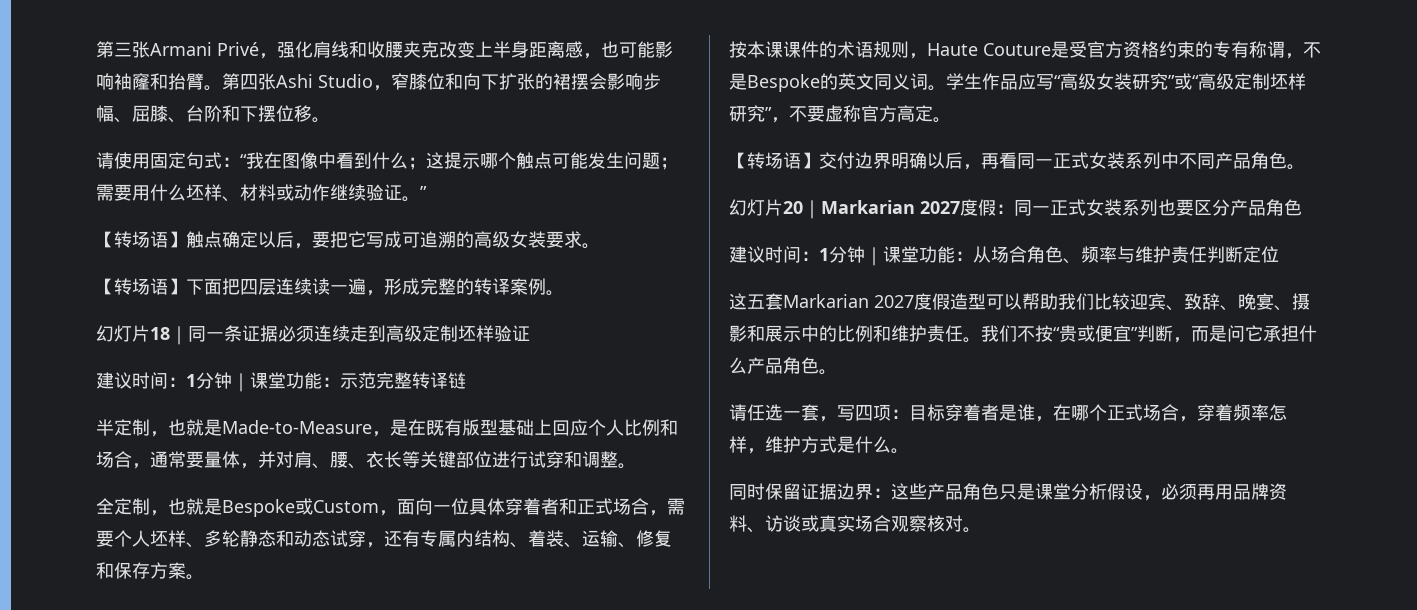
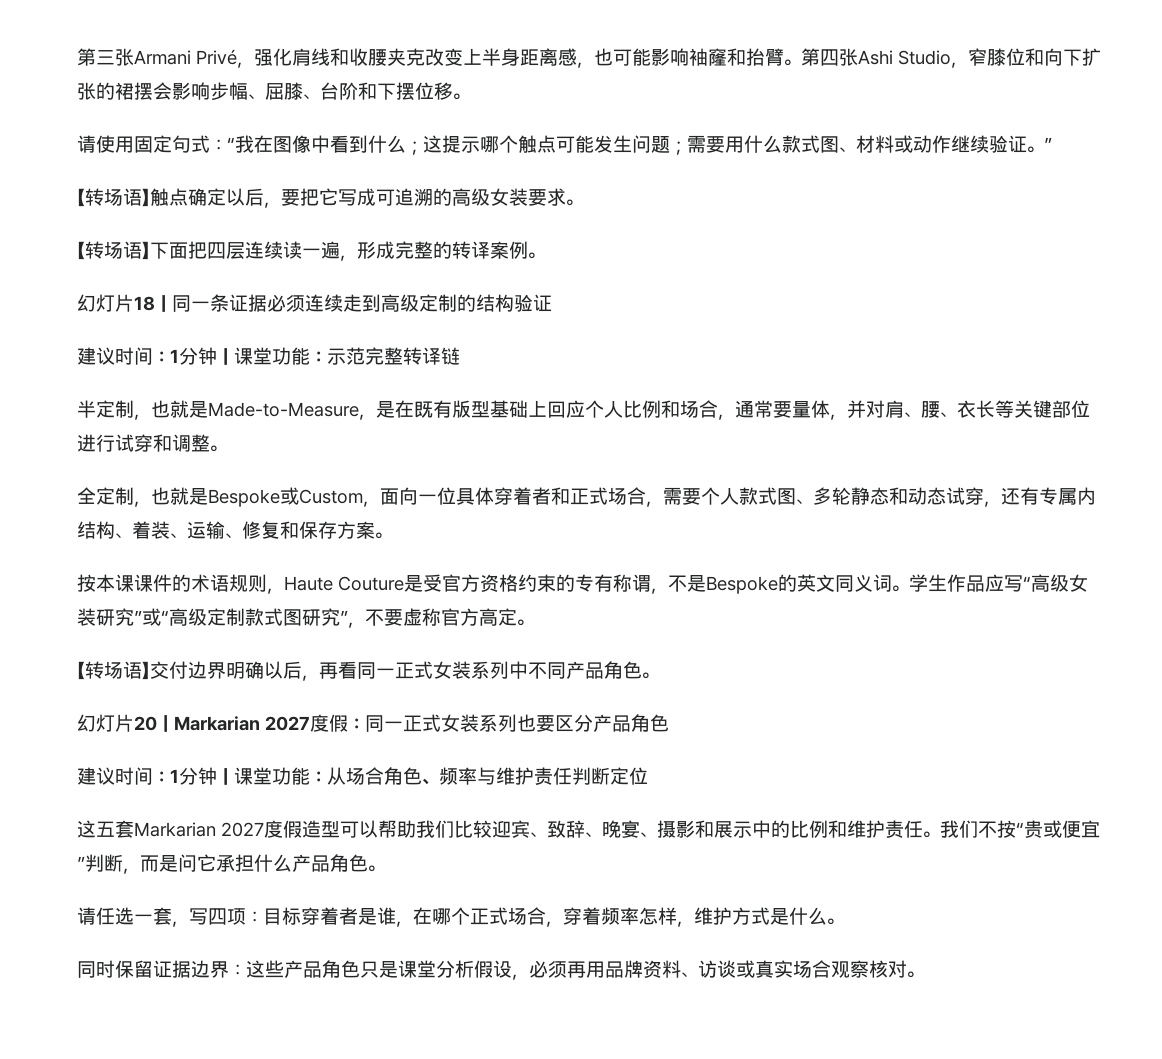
[186,184,222,201] 坯样 -> [782,135,839,153] 款式图
[458,325,494,342] 坯样 -> [457,294,514,312] 的结构
[150,530,186,547] 坯样 -> [739,487,796,505] 款式图
[1270,73,1306,90] 坯样 -> [245,608,302,626] 款式图

